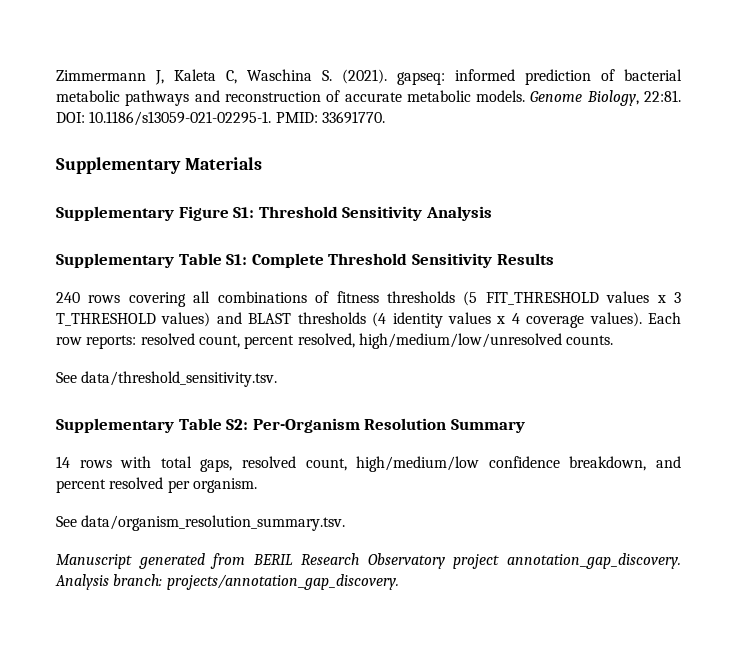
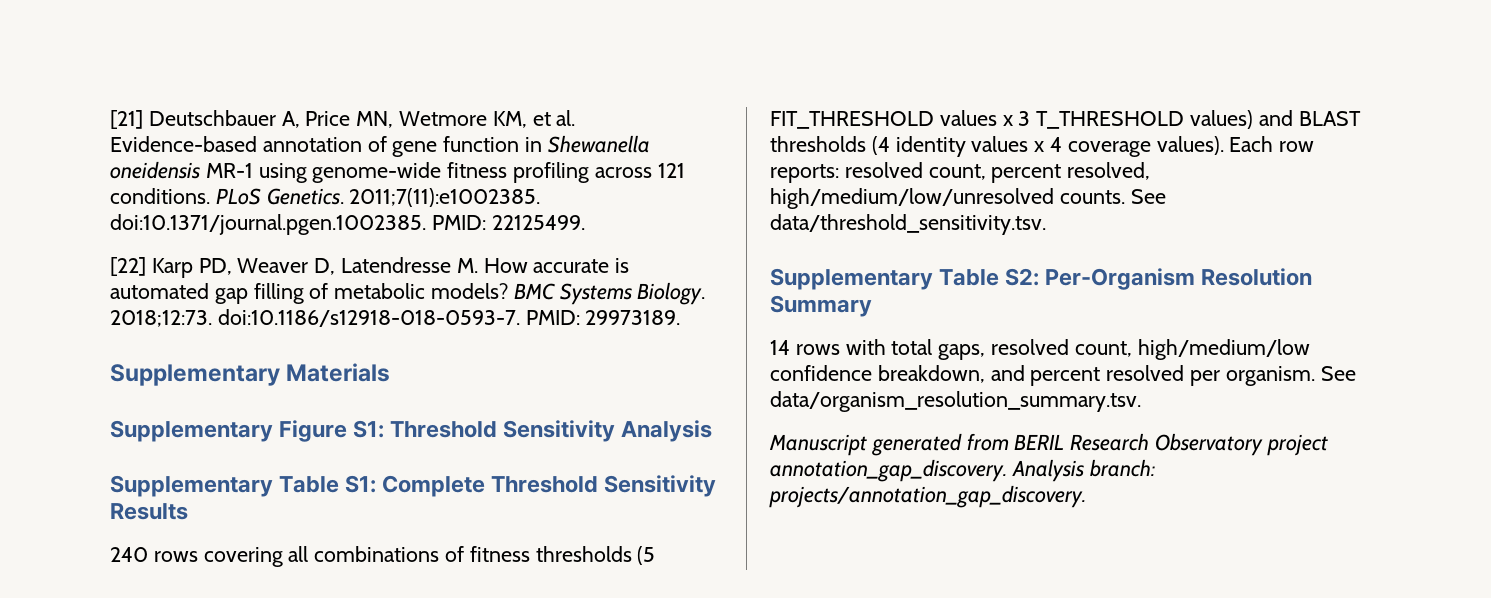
[56,69,682,85] [56,90,681,106] [56,111,385,126] Zimmermann J, Kaleta C, Waschina S. (2021). gapseq: informed prediction of bacterial metabolic pathways and reconstruction of accurate metabolic models. Genome Biology, 22:81. DOI: 10.1186/s13059-021-02295-1. PMID: 33691770. -> [110,110,576,129] [110,135,650,157] [110,161,685,183] [110,188,541,207] [110,214,585,235] [110,257,630,278] [110,282,706,305] [110,309,681,327] [21] Deutschbauer A, Price MN, Wetmore KM, et al. Evidence-based annotation of gene function in Shewanella oneidensis MR-1 using genome-wide fitness profiling across 121 conditions. PLoS Genetics. 2011;7(11):e1002385. doi:10.1371/journal.pgen.1002385. PMID: 22125499. // [22] Karp PD, Weaver D, Latendresse M. How accurate is automated gap filling of metabolic models? BMC Systems Biology. 2018;12:73. doi:10.1186/s12918-018-0593-7. PMID: 29973189.
(614, 340) // -> (1125, 197) none
(257, 485) // -> (1315, 376) none

